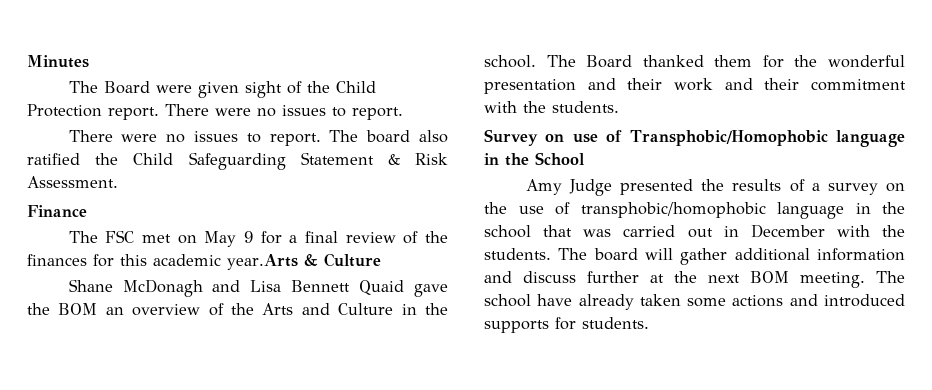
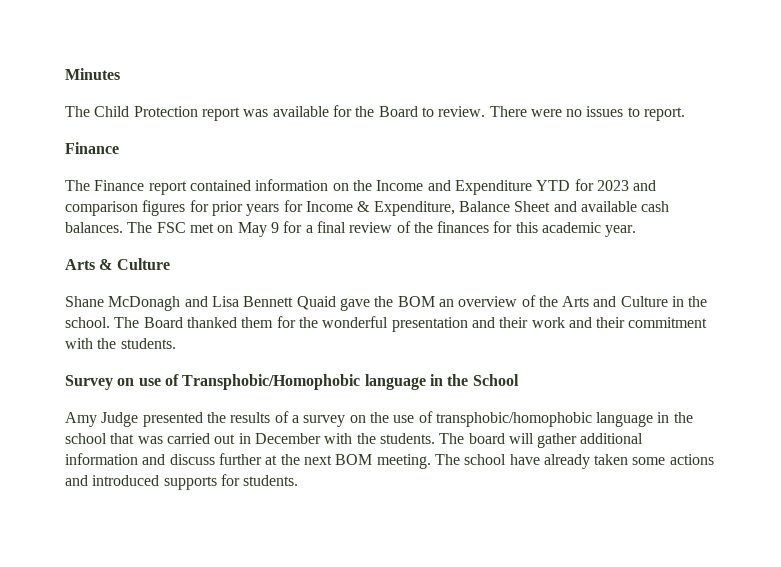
[103,81,376,98] [27,104,159,120] Board were given sight of the Child Protection report. -> [94,105,486,121] Child Protection report was available for the Board to review.
[68,130,448,146] [27,152,449,170] [27,176,118,188] [27,205,87,217] There were no issues to report. The board also ratified the Child Safeguarding Statement & Risk Assessment. // Finance // -> [65,142,119,154] [65,179,657,195] [65,200,670,216] [65,222,123,233] Finance // The Finance report contained information on the Income and Expenditure YTD for 2023 and comparison figures for prior years for Income & Expenditure, Balance Sheet and available cash balances.
[227,254,298,270] year.Arts -> [605,225,637,237] [65,259,95,270] year. // Arts

